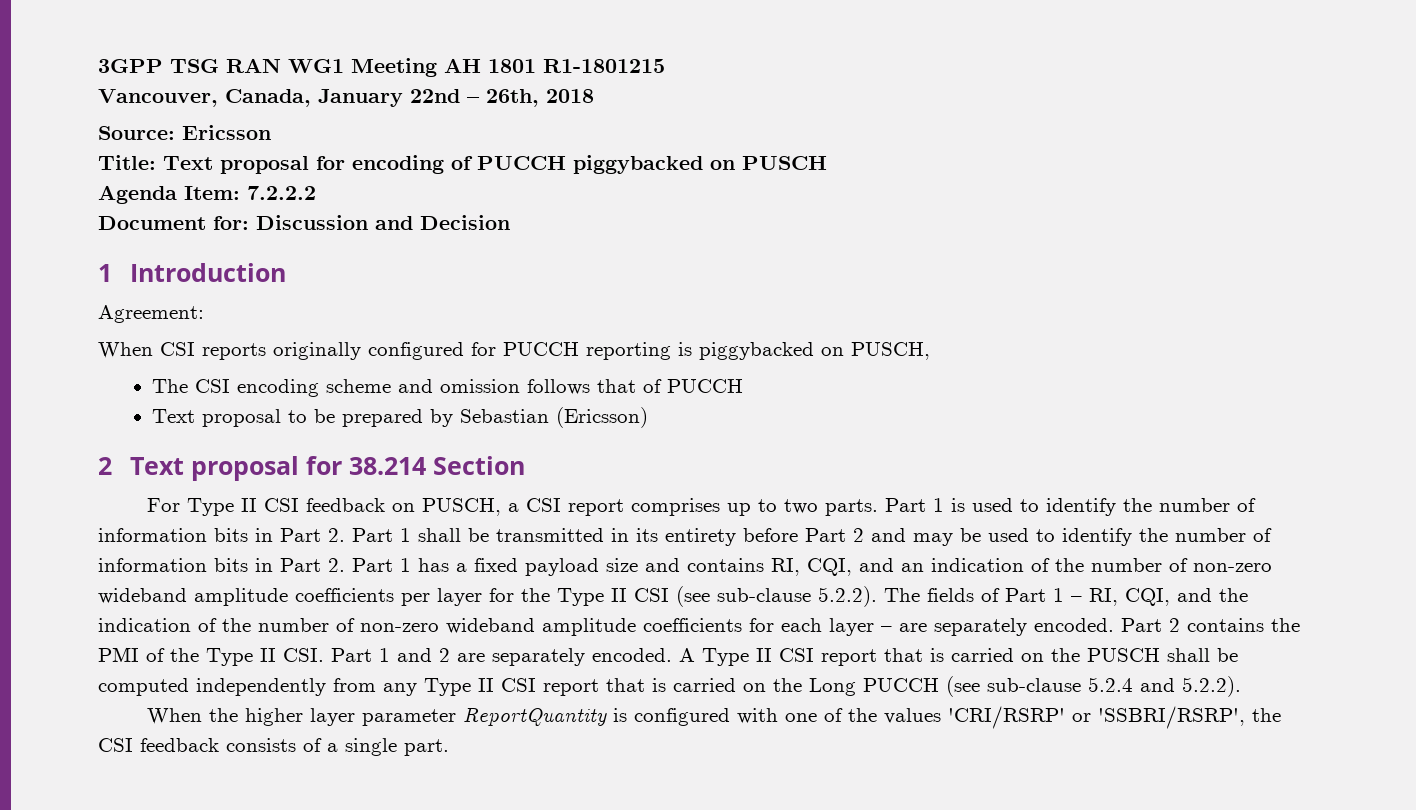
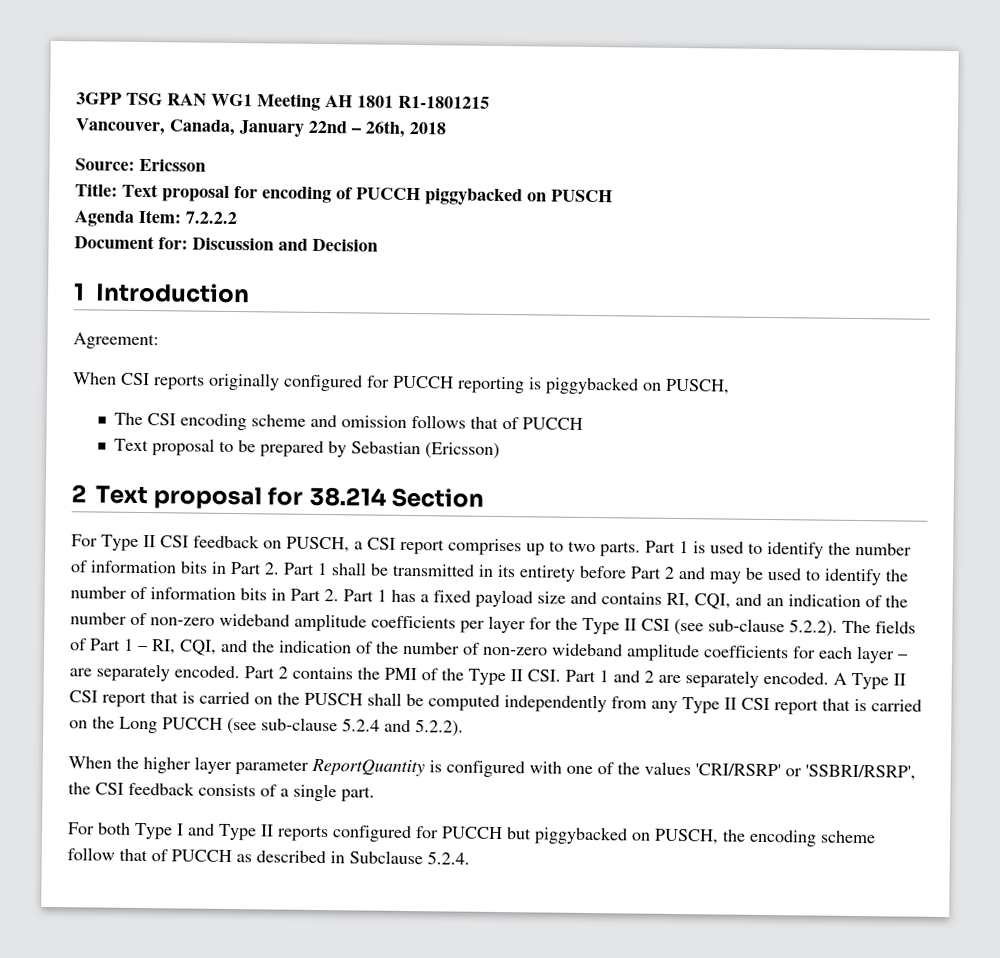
(449, 747) none -> [68,822,876,847] [67,847,470,865] // For both Type I and Type II reports configured for PUCCH but piggybacked on PUSCH, the encoding scheme follow that of PUCCH as described in Subclause 5.2.4.

